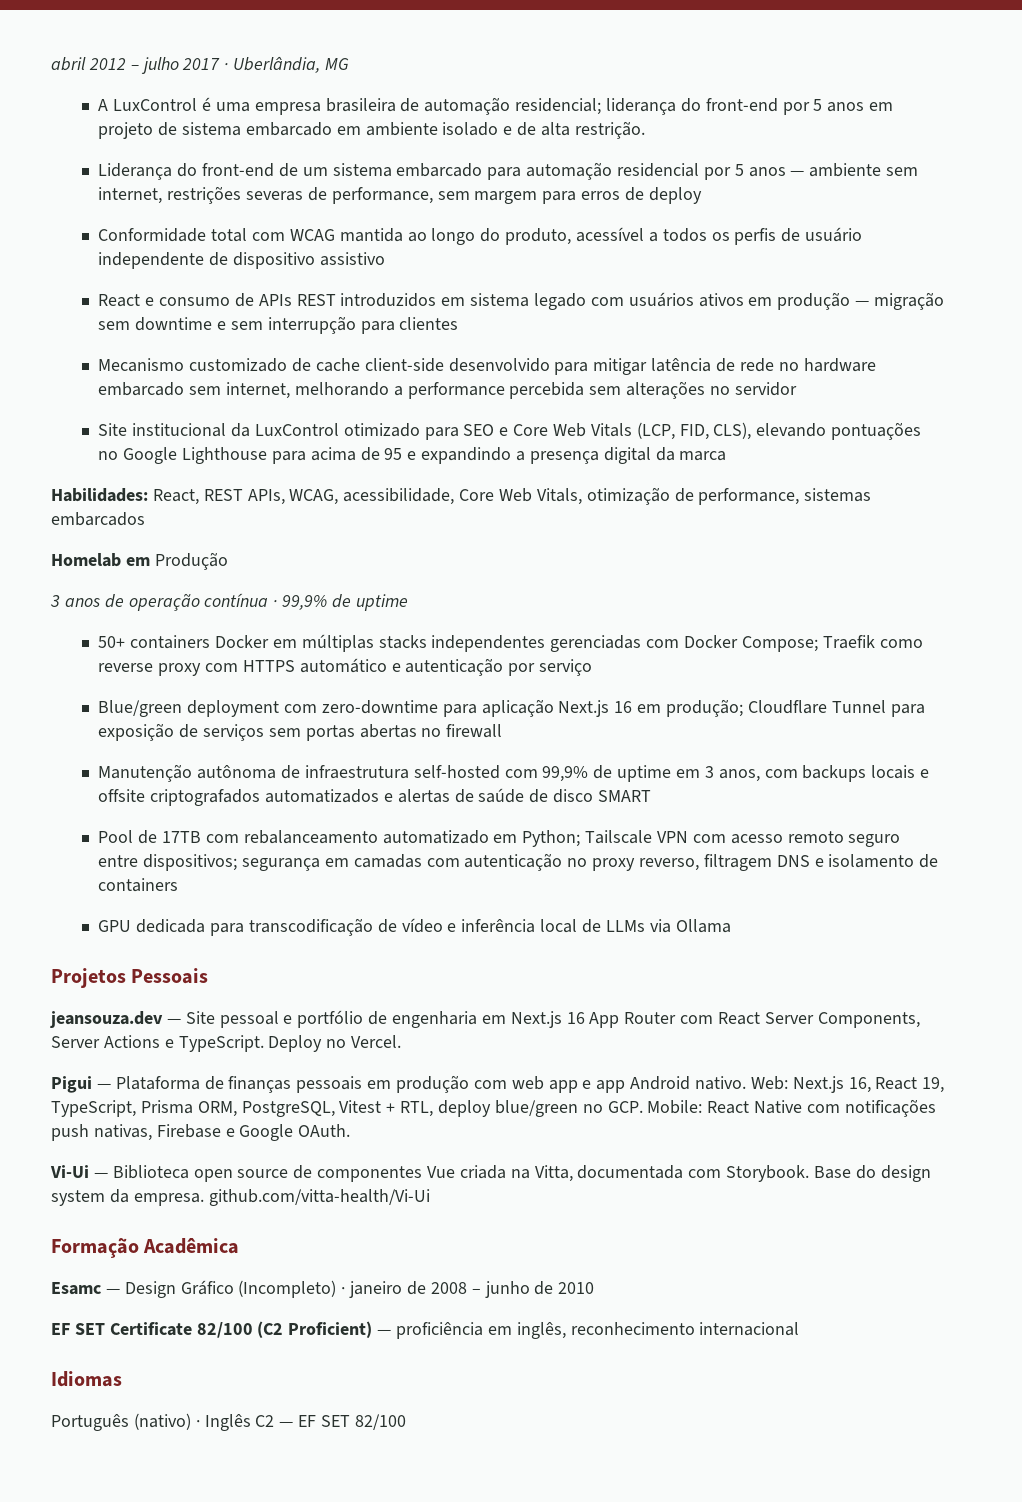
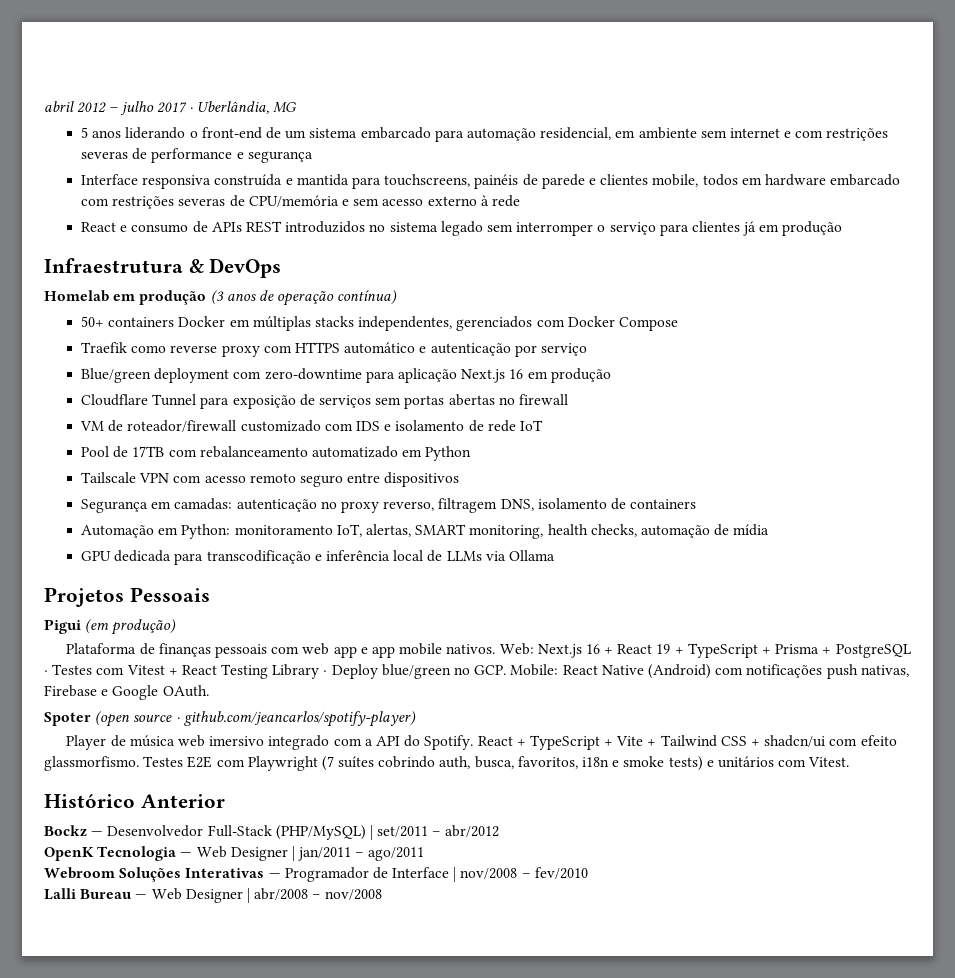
[98,97,894,115] [98,121,645,139] [98,163,198,180] A LuxControl é uma empresa brasileira de automação residencial; liderança do front-end por 5 anos em projeto de sistema embarcado em ambiente isolado e de alta restrição. // Liderança do -> [81,127,198,139] 5 anos liderando o
[617,163,919,180] [98,186,702,204] [98,227,863,245] [98,252,385,269] residencial por 5 anos — ambiente sem internet, restrições severas de performance, sem margem para erros de deploy // Conformidade total com WCAG mantida ao longo do produto, acessível a todos os perfis de usuário independente de dispositivo assistivo -> [540,127,889,141] [81,148,313,163] [81,174,901,189] [81,195,520,209] residencial, em ambiente sem internet e com restrições severas de performance e segurança // Interface responsiva construída e mantida para touchscreens, painéis de parede e clientes mobile, todos em hardware embarcado com restrições severas de CPU/memória e sem acesso externo à rede
[441,297,466,306] em -> [369,224,386,232] no
[590,292,945,310] [98,316,459,334] [98,358,876,375] [98,381,797,399] [98,422,922,440] [98,447,727,464] [51,487,872,505] [51,512,145,526] com usuários ativos em produção — migração sem downtime e sem interrupção para clientes // Mecanismo customizado de cache client-side desenvolvido para mitigar latência de rede no hardware embarcado sem internet, melhorando a performance percebida sem alterações no servidor // Site institucional da LuxControl otimizado para SEO e Core Web Vitals (LCP, FID, CLS), elevando pontuações no Google Lighthouse para acima de 95 e expandindo a presença digital da marca // Habilidades: React, REST APIs, WCAG, acessibilidade, Core Web Vitals, otimização de performance, sistemas embarcados -> [486,221,843,236] [44,258,282,278] sem interromper o serviço para clientes já em produção // Infraestrutura & DevOps
[154,552,228,570] [50,595,60,607] Produção // 3 -> [139,290,224,305] produção (3
[204,593,408,611] contínua · 99,9% de uptime -> [337,290,398,305] contínua)
[431,635,642,652] independentes gerenciadas -> [358,316,533,331] independentes, gerenciados
[741,636,818,652] Compose; -> [618,317,678,331] Compose //
[666,699,744,717] produção; -> [550,368,611,383] produção //
[98,764,930,782] [98,788,652,806] Manutenção autônoma de infraestrutura self-hosted com 99,9% de uptime em 3 anos, com backups locais e offsite criptografados automatizados e alertas de saúde de disco SMART -> [80,420,543,432] VM de roteador/firewall customizado com IDS e isolamento de rede IoT
[522,830,581,847] Python; -> [425,446,472,461] Python //
[143,854,460,871] dispositivos; segurança em camadas com -> [384,472,460,487] [81,498,233,513] dispositivos // Segurança em camadas:
[776,855,824,867] DNS e -> [500,499,534,511] DNS,
(179, 885) none -> [81,524,770,539] // Automação em Python: monitoramento IoT, alertas, SMART monitoring, health checks, automação de mídia
[377,918,443,933] de vídeo -> (311, 557) none
[50,1010,920,1028] [51,1035,402,1052] [51,1076,111,1093] jeansouza.dev — Site pessoal e portfólio de engenharia em Next.js 16 App Router com React Server Components, Server Actions e TypeScript. Deploy no Vercel. // Pigui — -> [44,619,177,635] Pigui (em produção) //
[367,1075,470,1093] em produção -> (268, 651) none
[630,1076,945,1093] [51,1100,492,1117] Android nativo. Web: Next.js 16, React 19, TypeScript, Prisma ORM, PostgreSQL, Vitest + RTL, deploy -> [399,643,911,658] [44,664,378,679] mobile nativos. Web: Next.js 16 + React 19 + TypeScript + Prisma + PostgreSQL · Testes com Vitest + React Testing Library · Deploy
(803, 1107) none -> [647,664,711,679] (Android)
[50,1165,931,1182] [51,1189,430,1206] [51,1238,240,1258] [51,1280,595,1298] [51,1321,800,1339] [51,1371,122,1387] [51,1413,406,1431] Vi-Ui — Biblioteca open source de componentes Vue criada na Vitta, documentada com Storybook. Base do design system da empresa. github.com/vitta-health/Vi-Ui // Formação Acadêmica // Esamc — Design Gráfico (Incompleto) · janeiro de 2008 – junho de 2010 // EF SET Certificate 82/100 (C2 Proficient) — proficiência em inglês, reconhecimento internacional // Idiomas // Português (nativo) · Inglês C2 — EF SET 82/100 -> [44,711,416,727] [66,735,897,750] [44,756,850,771] [44,794,225,808] [44,825,500,840] [44,846,425,861] [44,867,588,882] [44,888,383,903] Spoter (open source · github.com/jeancarlos/spotify-player) // Player de música web imersivo integrado com a API do Spotify. React + TypeScript + Vite + Tailwind CSS + shadcn/ui com efeito glassmorfismo. Testes E2E com Playwright (7 suítes cobrindo auth, busca, favoritos, i18n e smoke tests) e unitários com Vitest. // Histórico Anterior // Bockz — Desenvolvedor Full-Stack (PHP/MySQL) | set/2011 – abr/2012 // OpenK Tecnologia — Web Designer | jan/2011 – ago/2011 // Webroom Soluções Interativas — Programador de Interface | nov/2008 – fev/2010 // Lalli Bureau — Web Designer | abr/2008 – nov/2008

